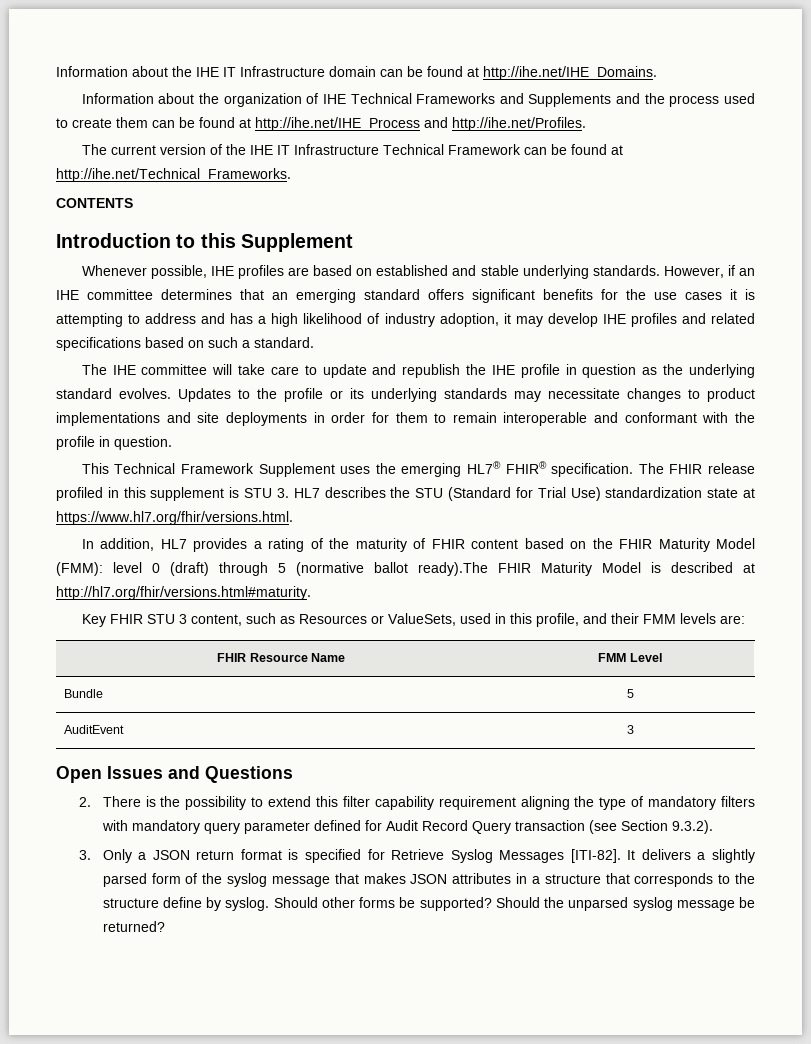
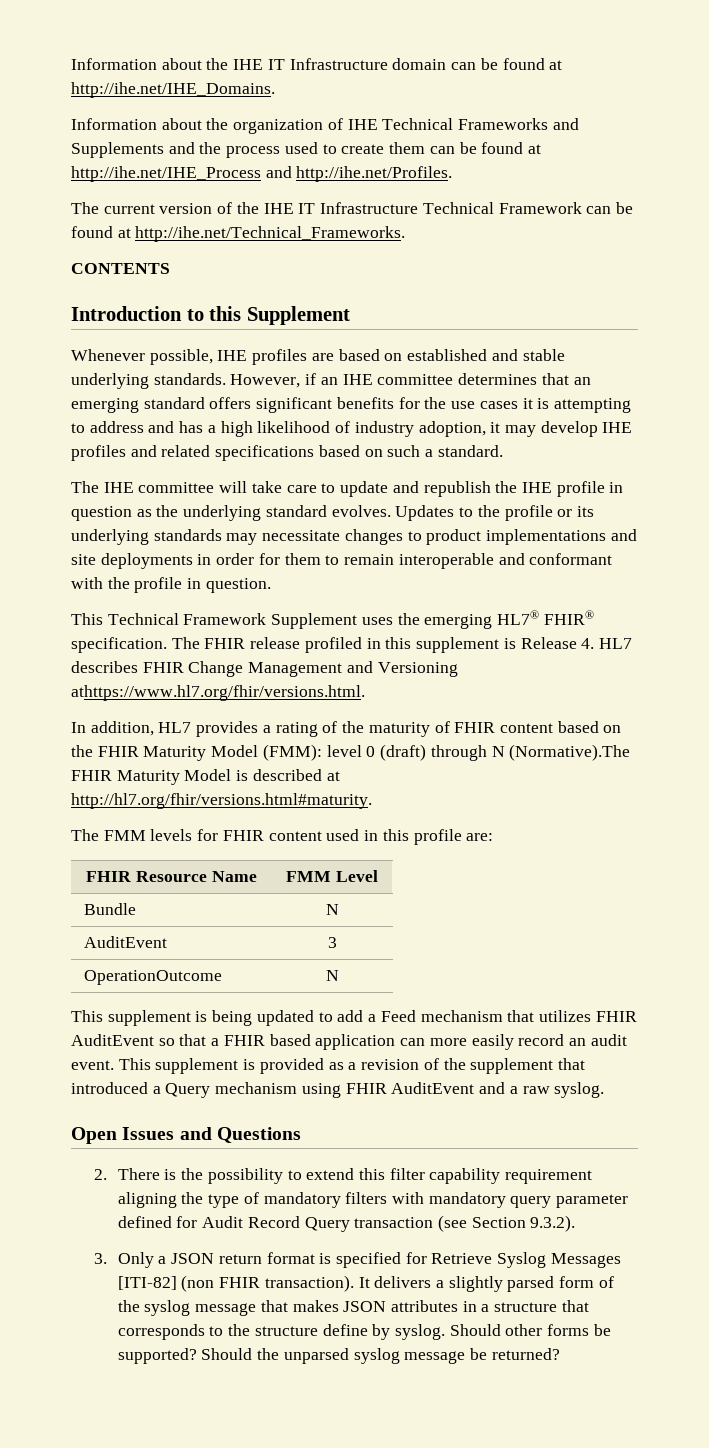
[244,487,756,501] [56,511,293,525] STU 3. HL7 describes the STU (Standard for Trial Use) standardization state at https://www.hl7.org/fhir/versions.html. -> [520,637,632,649] [71,661,458,677] [71,685,365,701] Release 4. HL7 describes FHIR Change Management and Versioning athttps://www.hl7.org/fhir/versions.html.
[278,562,488,576] 5 (normative ballot ready).The -> [491,744,631,761] N (Normative).The
[81,613,716,627] Key FHIR STU 3 content, such as Resources or ValueSets, used in this profile, and their FMM levels -> [71,829,462,845] The FMM levels for FHIR content used in this profile
[626,689,634,698] 5 -> [325,904,339,915] N
(634, 729) none -> [84,970,223,985] [325,970,339,981] [71,1010,637,1026] [71,1034,627,1050] [71,1058,585,1074] [71,1082,605,1098] // OperationOutcome | N // This supplement is being updated to add a Feed mechanism that utilizes FHIR AuditEvent so that a FHIR based application can more easily record an audit event. This supplement is provided as a revision of the supplement that introduced a Query mechanism using FHIR AuditEvent and a raw syslog.
[570,849,621,863] [ITI-82]. -> [117,1275,354,1292] [ITI-82] (non FHIR transaction).

